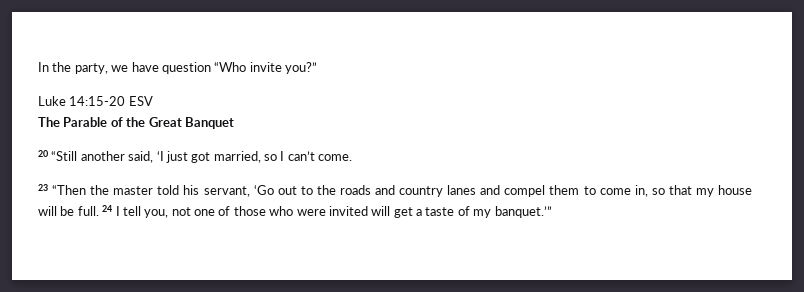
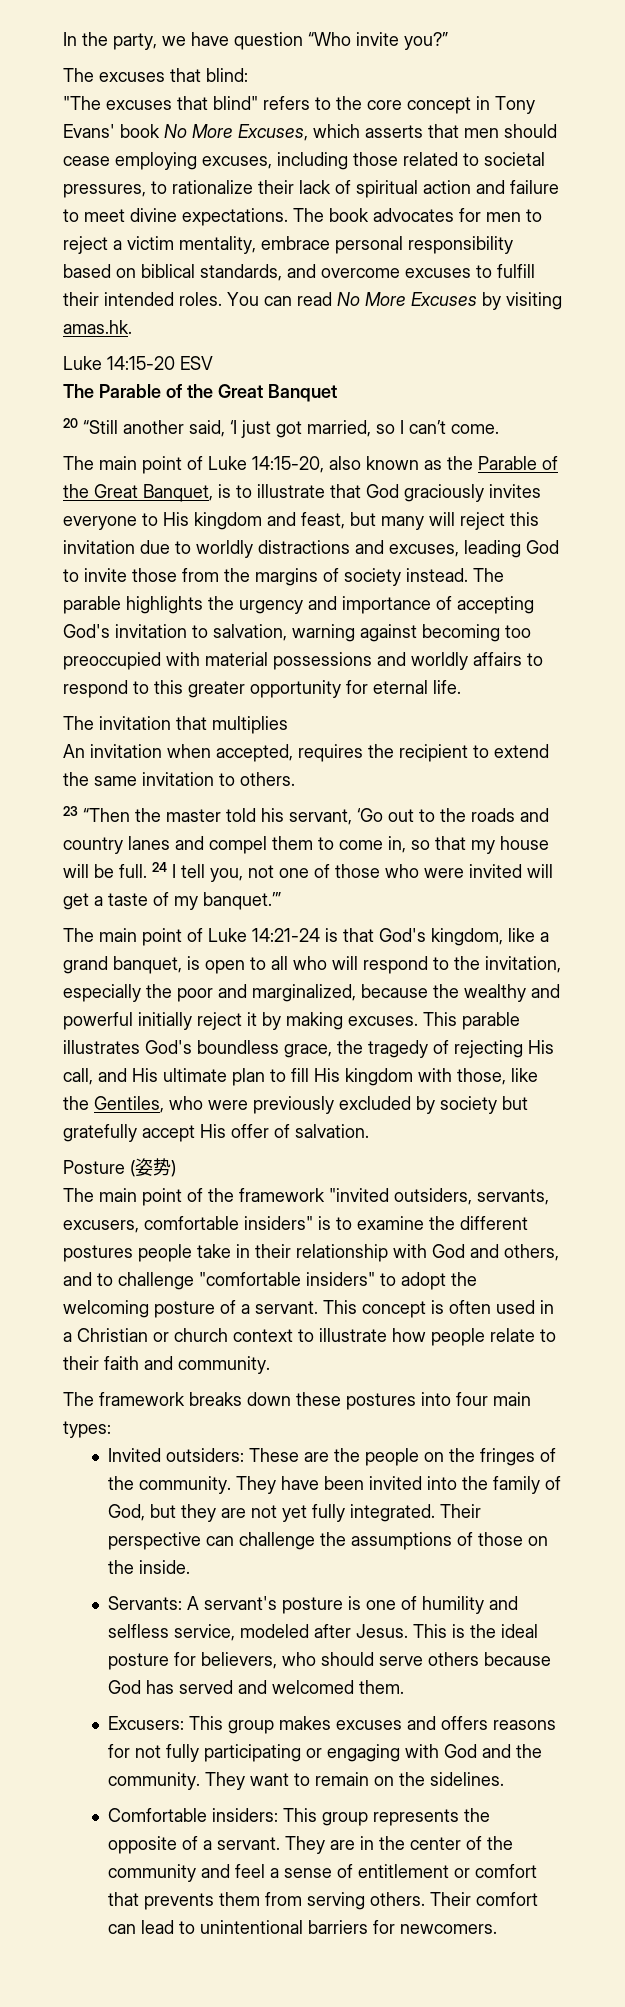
(317, 68) none -> [63,68,248,82] [63,96,535,114] [63,124,557,141] [63,152,545,170] [63,180,559,198] [63,208,542,226] [63,236,513,254] [63,264,535,281] [63,292,562,310] [63,320,132,334] // The excuses that blind: // "The excuses that blind" refers to the core concept in Tony Evans' book No More Excuses, which asserts that men should cease employing excuses, including those related to societal pressures, to rationalize their lack of spiritual action and failure to meet divine expectations. The book advocates for men to reject a victim mentality, embrace personal responsibility based on biblical standards, and overcome excuses to fulfill their intended roles. You can read No More Excuses by visiting amas.hk.
(353, 157) none -> [63,456,558,474] [63,484,541,502] [63,512,539,530] [63,540,559,558] [63,568,504,586] [63,596,534,614] [63,624,531,642] [63,652,543,670] [63,680,461,698] [63,716,288,734] [63,744,549,762] [63,772,295,786] // The main point of Luke 14:15-20, also known as the Parable of the Great Banquet, is to illustrate that God graciously invites everyone to His kingdom and feast, but many will reject this invitation due to worldly distractions and excuses, leading God to invite those from the margins of society instead. The parable highlights the urgency and importance of accepting God's invitation to salvation, warning against becoming too preoccupied with material possessions and worldly affairs to respond to this greater opportunity for eternal life. // The invitation that multiplies // An invitation when accepted, requires the recipient to extend the same invitation to others.
(552, 212) none -> [63,928,549,946] [63,956,561,974] [63,984,560,1002] [63,1012,520,1030] [63,1040,554,1058] [63,1068,538,1086] [63,1096,528,1114] [63,1124,369,1142] [63,1158,176,1177] [63,1188,549,1206] [63,1216,528,1233] [63,1244,559,1262] [63,1272,477,1290] [63,1300,554,1318] [63,1328,556,1346] [63,1356,270,1374] [63,1392,531,1410] [63,1421,111,1438] [108,1448,557,1466] [108,1476,562,1494] [108,1504,482,1522] [108,1532,549,1550] [108,1560,191,1574] [108,1596,519,1614] [108,1624,539,1641] [108,1652,552,1670] [108,1680,405,1694] [108,1716,557,1734] [108,1744,543,1762] [108,1772,505,1790] [108,1808,491,1826] [108,1836,514,1854] [108,1864,538,1882] [108,1892,539,1910] [108,1920,498,1934] // The main point of Luke 14:21-24 is that God's kingdom, like a grand banquet, is open to all who will respond to the invitation, especially the poor and marginalized, because the wealthy and powerful initially reject it by making excuses. This parable illustrates God's boundless grace, the tragedy of rejecting His call, and His ultimate plan to fill His kingdom with those, like the Gentiles, who were previously excluded by society but gratefully accept His offer of salvation. // Posture (姿势) // The main point of the framework "invited outsiders, servants, excusers, comfortable insiders" is to examine the different postures people take in their relationship with God and others, and to challenge "comfortable insiders" to adopt the welcoming posture of a servant. This concept is often used in a Christian or church context to illustrate how people relate to their faith and community. // The framework breaks down these postures into four main types: // Invited outsiders: These are the people on the fringes of the community. They have been invited into the family of God, but they are not yet fully integrated. Their perspective can challenge the assumptions of those on the inside. // Servants: A servant's posture is one of humility and selfless service, modeled after Jesus. This is the ideal posture for believers, who should serve others because God has served and welcomed them. // Excusers: This group makes excuses and offers reasons for not fully participating or engaging with God and the community. They want to remain on the sidelines. // Comfortable insiders: This group represents the opposite of a servant. They are in the center of the community and feel a sense of entitlement or comfort that prevents them from serving others. Their comfort can lead to unintentional barriers for newcomers.

